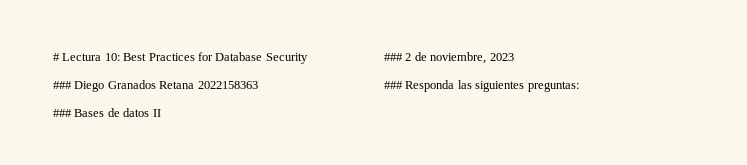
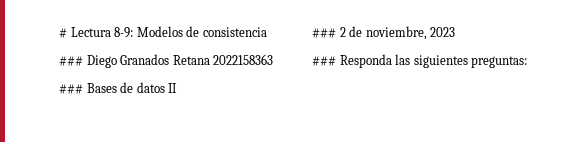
[104,52,308,64] 10: Best Practices for Database Security -> [114,26,267,38] 8-9: Modelos de consistencia

